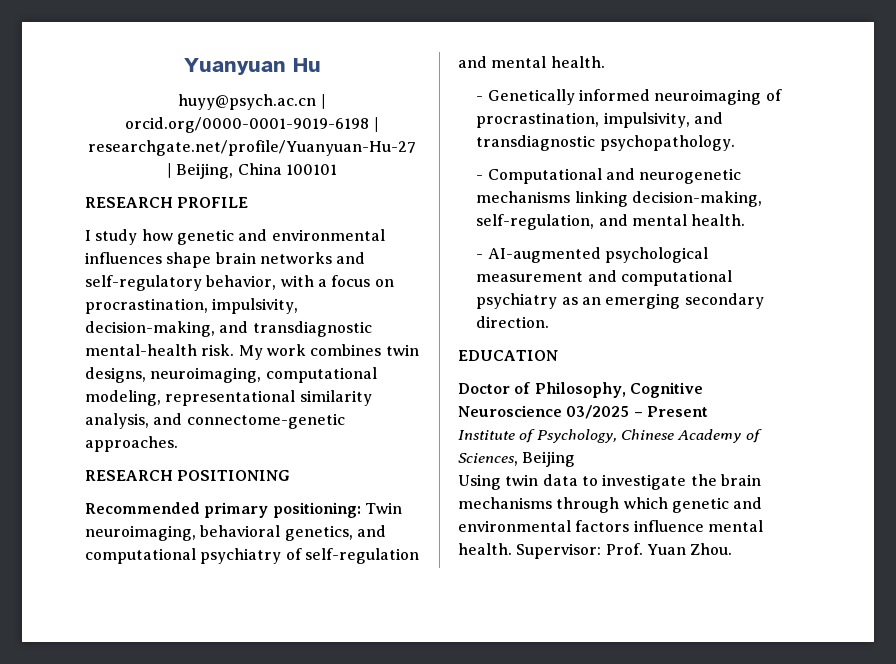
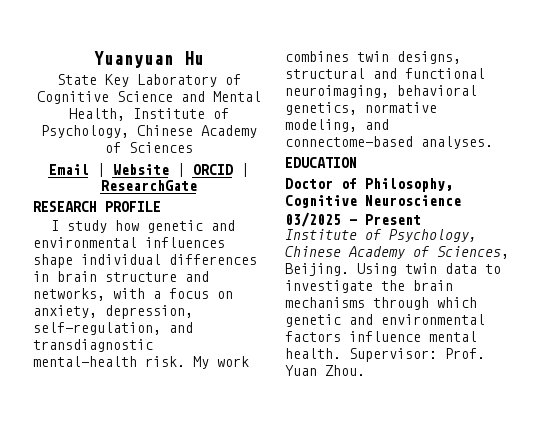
[178,94,326,110] [125,117,379,133] [88,140,416,156] [167,163,337,179] huyy@psych.ac.cn | orcid.org/0000-0001-9019-6198 | researchgate.net/profile/Yuanyuan-Hu-27 | Beijing, China 100101 -> [56,74,241,87] [36,91,261,104] [68,108,229,121] [40,125,257,138] [104,142,193,153] [48,163,249,177] [100,180,197,191] State Key Laboratory of Cognitive Science and Mental Health, Institute of Psychology, Chinese Academy of Sciences // Email | Website | ORCID | ResearchGate
[215,252,366,264] [85,275,277,291] brain networks and self-regulatory behavior, -> [81,254,257,265] [33,271,209,282] [33,288,105,301] individual differences in brain structure and networks,
[85,298,299,314] [85,321,215,337] procrastination, impulsivity, decision-making, -> [33,305,193,319] [33,322,161,335] anxiety, depression, self-regulation,
[150,367,377,383] [85,390,372,406] [85,413,345,429] [85,436,178,452] [85,470,291,481] [85,502,402,518] [85,525,386,541] [85,548,419,564] [458,56,605,68] [476,89,782,105] [476,112,724,128] [476,135,735,151] [476,168,742,184] [476,191,763,207] [476,214,746,230] [476,247,709,263] [476,270,733,286] [476,293,764,309] [476,316,550,328] neuroimaging, computational modeling, representational similarity analysis, and connectome-genetic approaches. // RESEARCH POSITIONING // Recommended primary positioning: Twin neuroimaging, behavioral genetics, and computational psychiatry of self-regulation and mental health. // - Genetically informed neuroimaging of procrastination, impulsivity, and transdiagnostic psychopathology. // - Computational and neurogenetic mechanisms linking decision-making, self-regulation, and mental health. // - AI-augmented psychological measurement and computational psychiatry as an emerging secondary direction. -> [285,68,485,79] [285,85,477,98] [285,102,437,115] [285,119,389,132] [285,136,493,149] structural and functional neuroimaging, behavioral genetics, normative modeling, and connectome-based analyses.
[522,451,576,467] Beijing // -> [285,263,349,276] Beijing.

